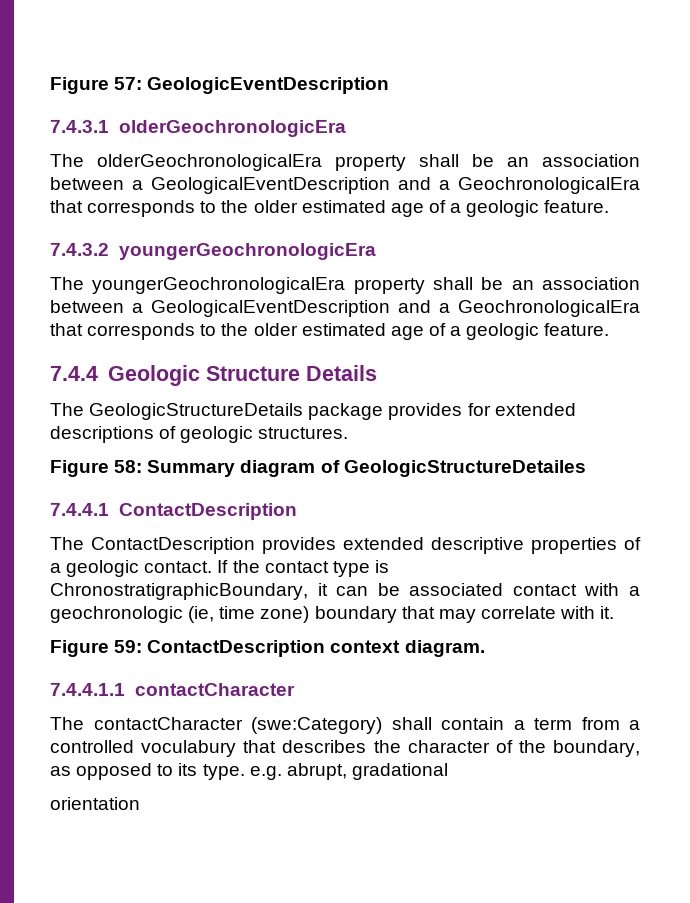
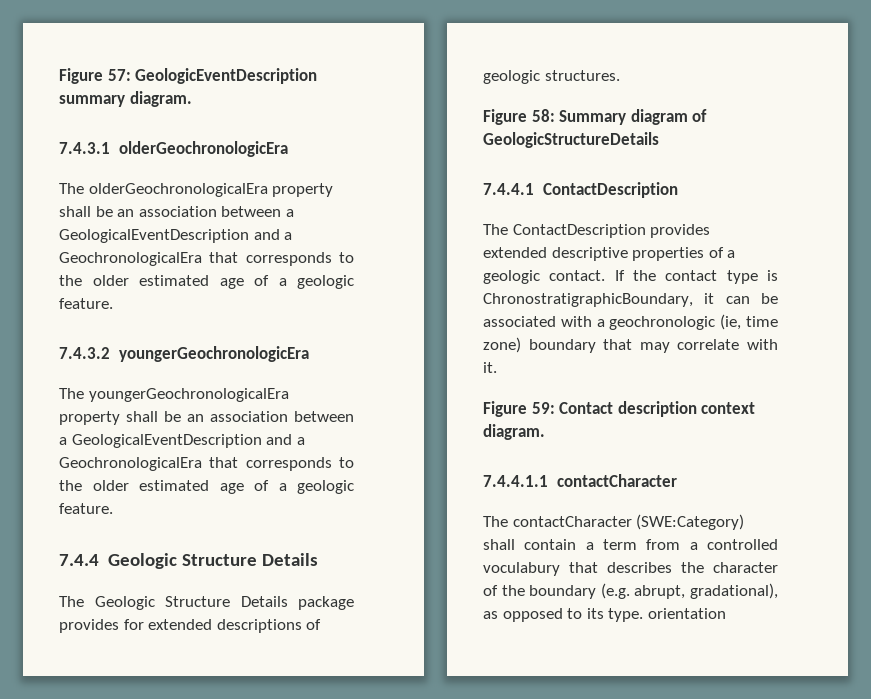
(390, 85) none -> [59,91,192,107] summary diagram.
[89,403,304,420] GeologicStructureDetails -> [94,596,288,610] Geologic Structure Details
[343,460,586,477] GeologicStructureDetailes -> [483,132,659,148] GeologicStructureDetails
[512,584,577,596] contact -> (556, 321) none
[147,640,326,657] ContactDescription -> [559,401,697,417] Contact description
[251,717,382,734] (swe:Category) -> [636,514,745,530] (SWE:Category)
[553,740,640,757] boundary, -> [529,583,778,599] boundary (e.g. abrupt, gradational),
[249,763,448,780] e.g. abrupt, gradational // -> (644, 615) none

